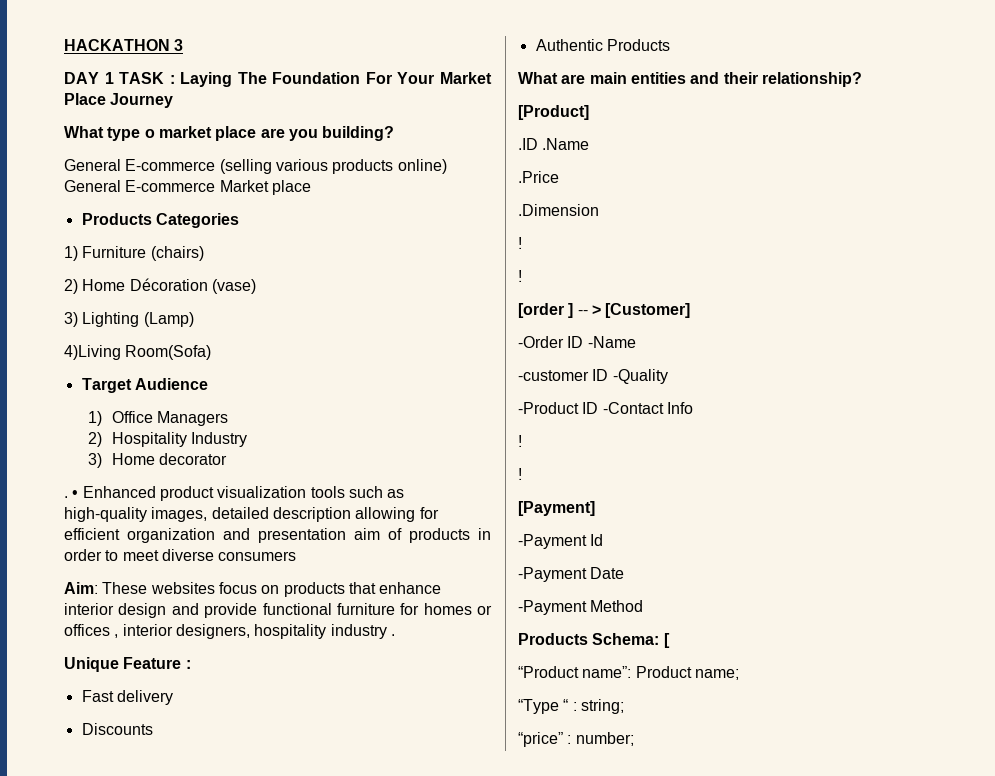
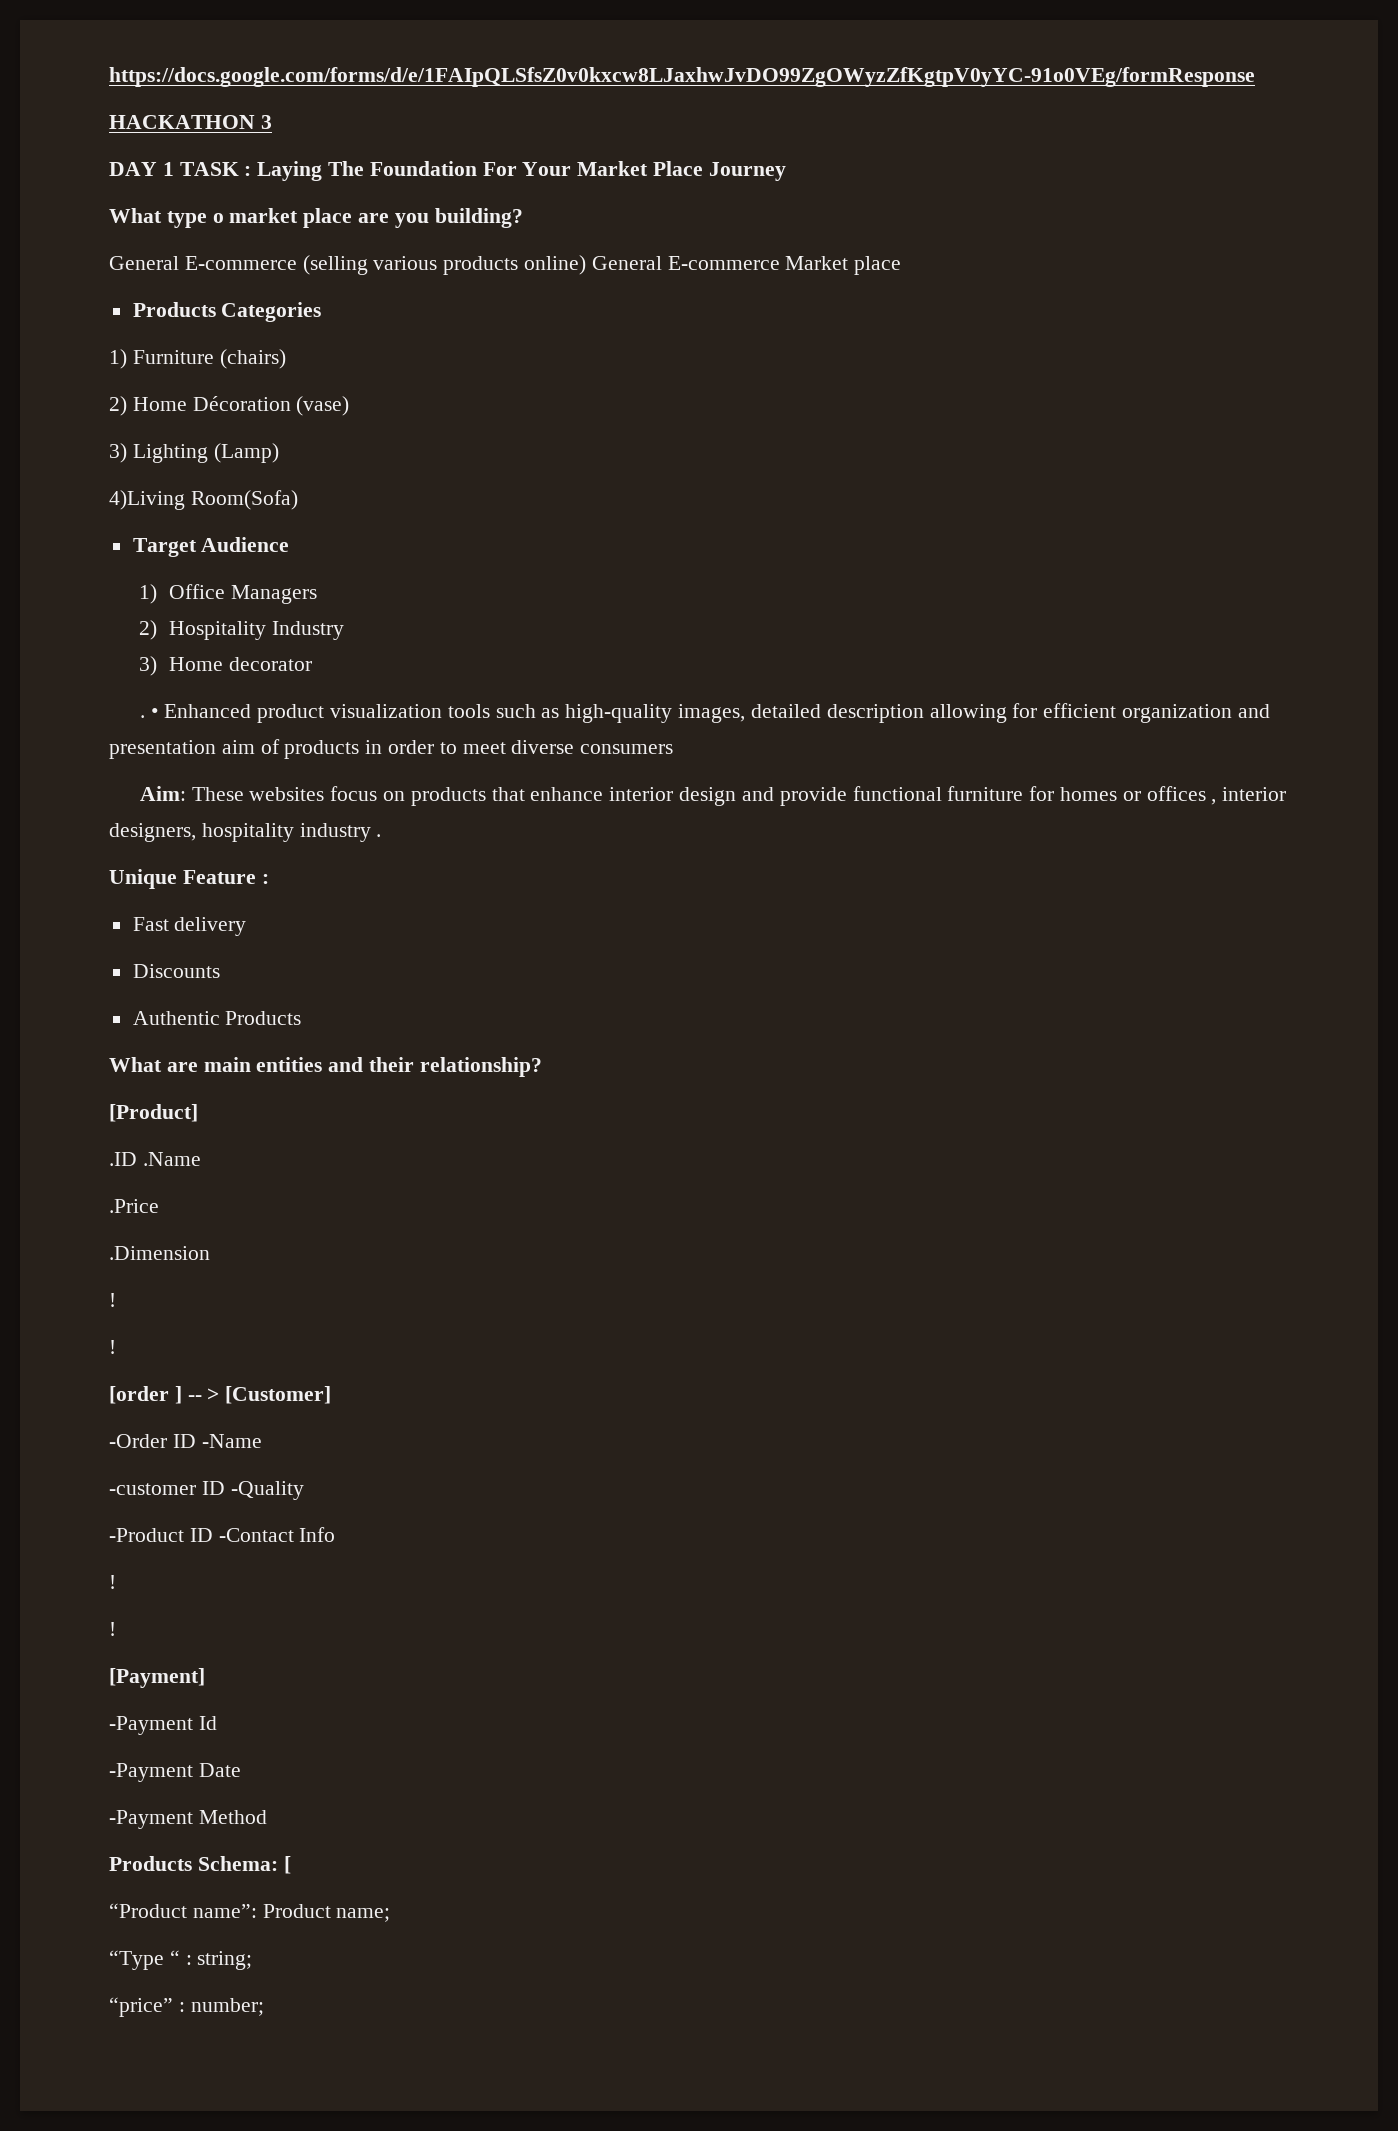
(64, 45) none -> [109,67,1255,87] https://docs.google.com/forms/d/e/1FAIpQLSfsZ0v0kxcw8LJaxhwJvDO99ZgOWyzZfKgtpV0yYC-91o0VEg/formResponse //

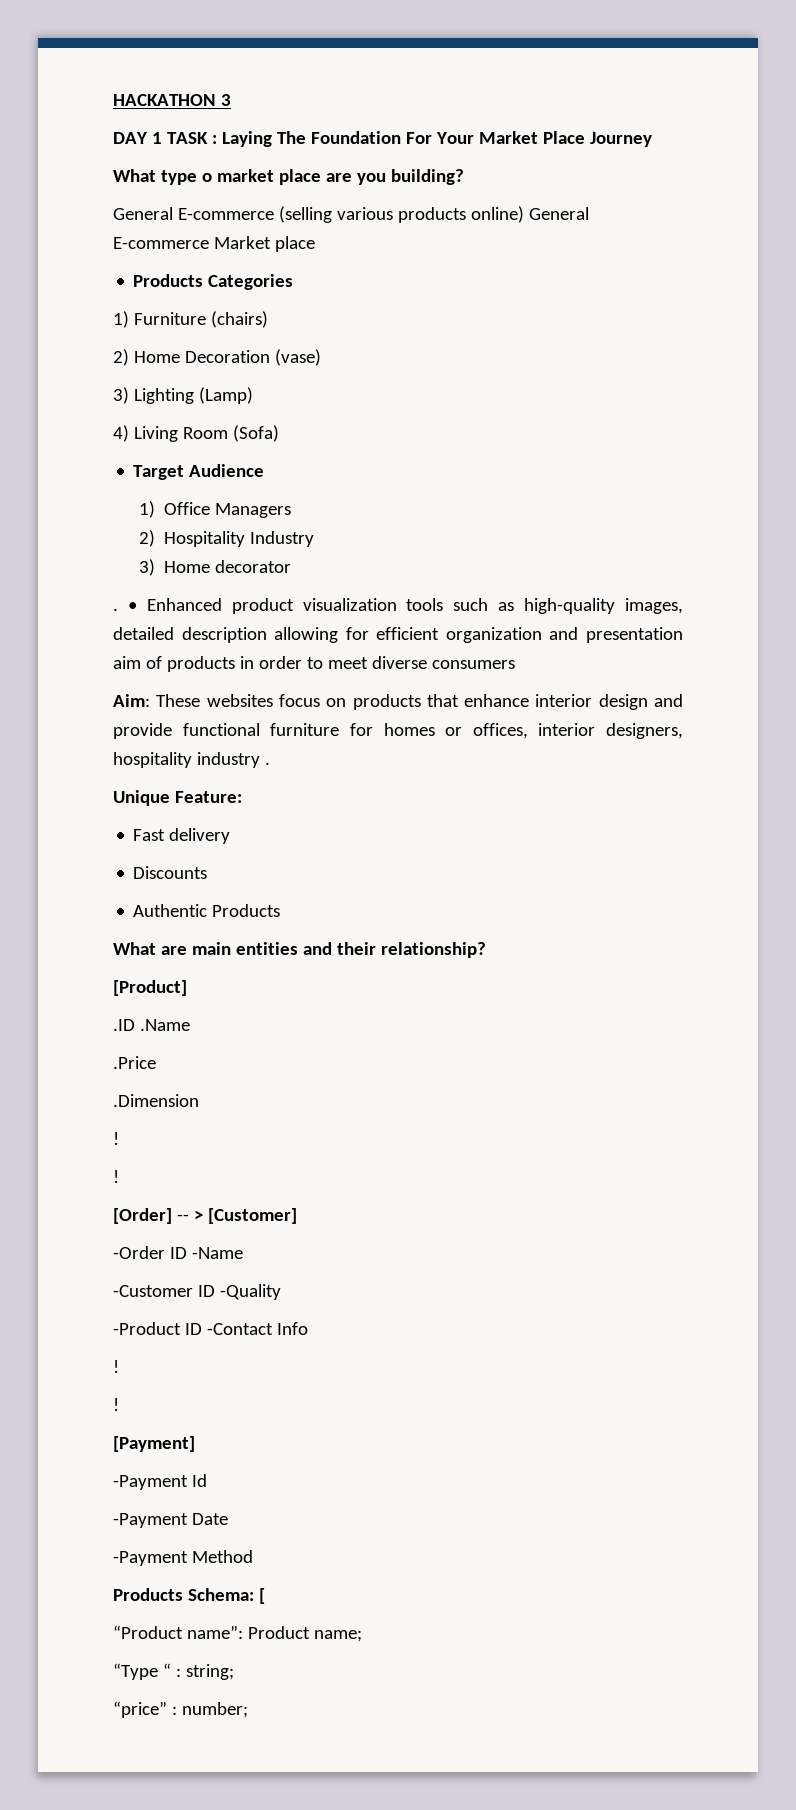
[109,67,1255,87] https://docs.google.com/forms/d/e/1FAIpQLSfsZ0v0kxcw8LJaxhwJvDO99ZgOWyzZfKgtpV0yYC-91o0VEg/formResponse // -> (113, 100) none
[192,396,291,411] Décoration -> [184,350,270,363] Decoration
[109,490,298,510] 4)Living Room(Sofa) -> [113,425,279,442] 4) Living Room (Sofa)
[1146,786,1217,805] offices , -> [472,723,528,739] offices,
[182,870,269,884] Feature : -> [174,791,242,803] Feature:
[109,1386,182,1404] [order ] -> [113,1208,172,1224] [Order]
[109,1483,196,1495] -customer -> [113,1285,193,1297] -Customer

